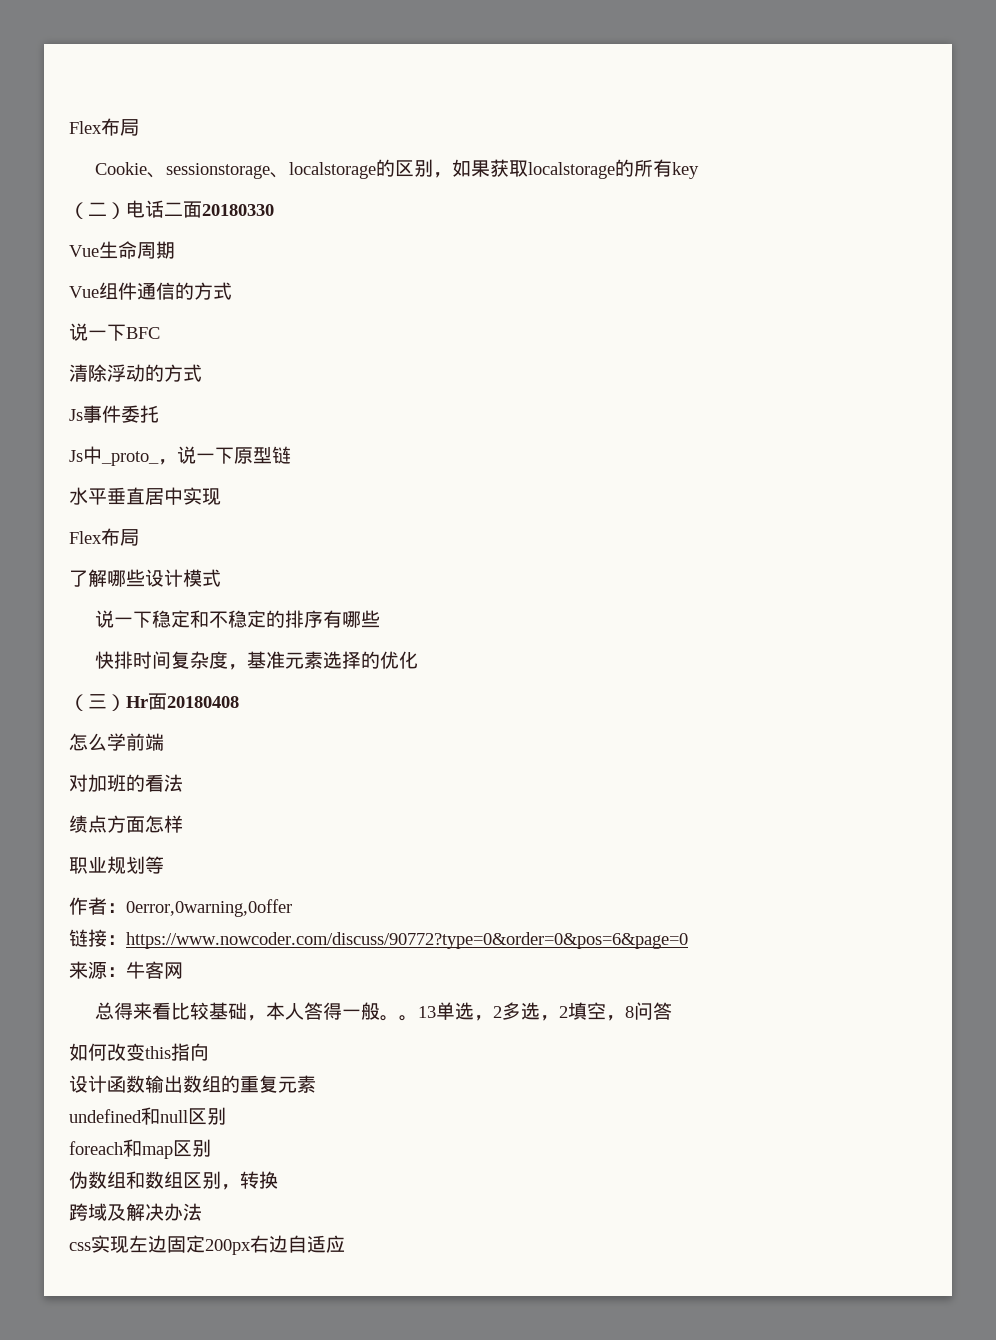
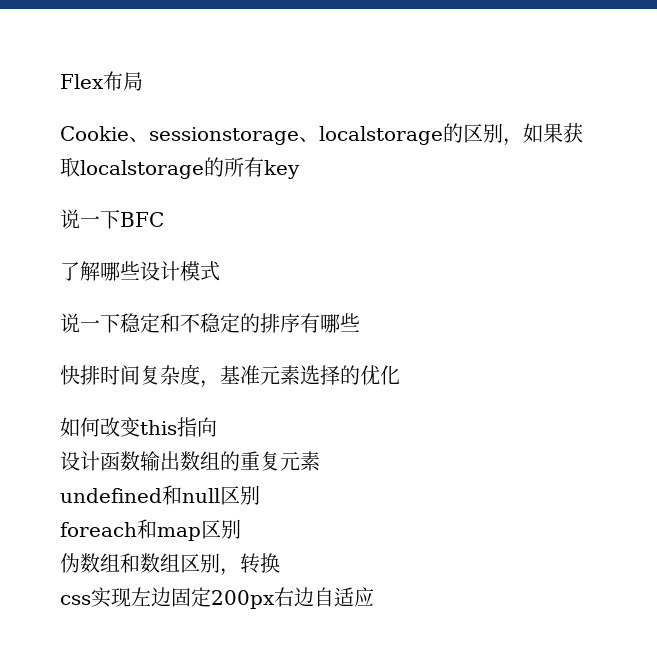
[69,200,274,219] [69,241,175,259] [69,282,232,300] [69,323,160,341] [69,364,202,382] [69,405,159,423] [69,446,291,466] [69,487,221,505] [69,528,139,546] （二）电话二面20180330 // Vue生命周期 // Vue组件通信的方式 // 说一下BFC // 清除浮动的方式 // Js事件委托 // Js中_proto_，说一下原型链 // 水平垂直居中实现 // Flex布局 -> [60,209,164,229] 说一下BFC
[69,693,239,711] [69,733,164,751] [69,774,183,792] [69,815,183,833] [69,856,164,874] [69,897,292,917] [69,929,688,949] [69,961,183,979] [94,1002,672,1021] // （三）Hr面20180408 // 怎么学前端 // 对加班的看法 // 绩点方面怎样 // 职业规划等 // 作者：0error,0warning,0offer // 链接：https://www.nowcoder.com/discuss/90772?type=0&order=0&pos=6&page=0 // 来源：牛客网 // 总得来看比较基础，本人答得一般。。13单选，2多选，2填空，8问答 -> (400, 375) none
[69,1203,202,1221] // 跨域及解决办法 -> (280, 563) none

